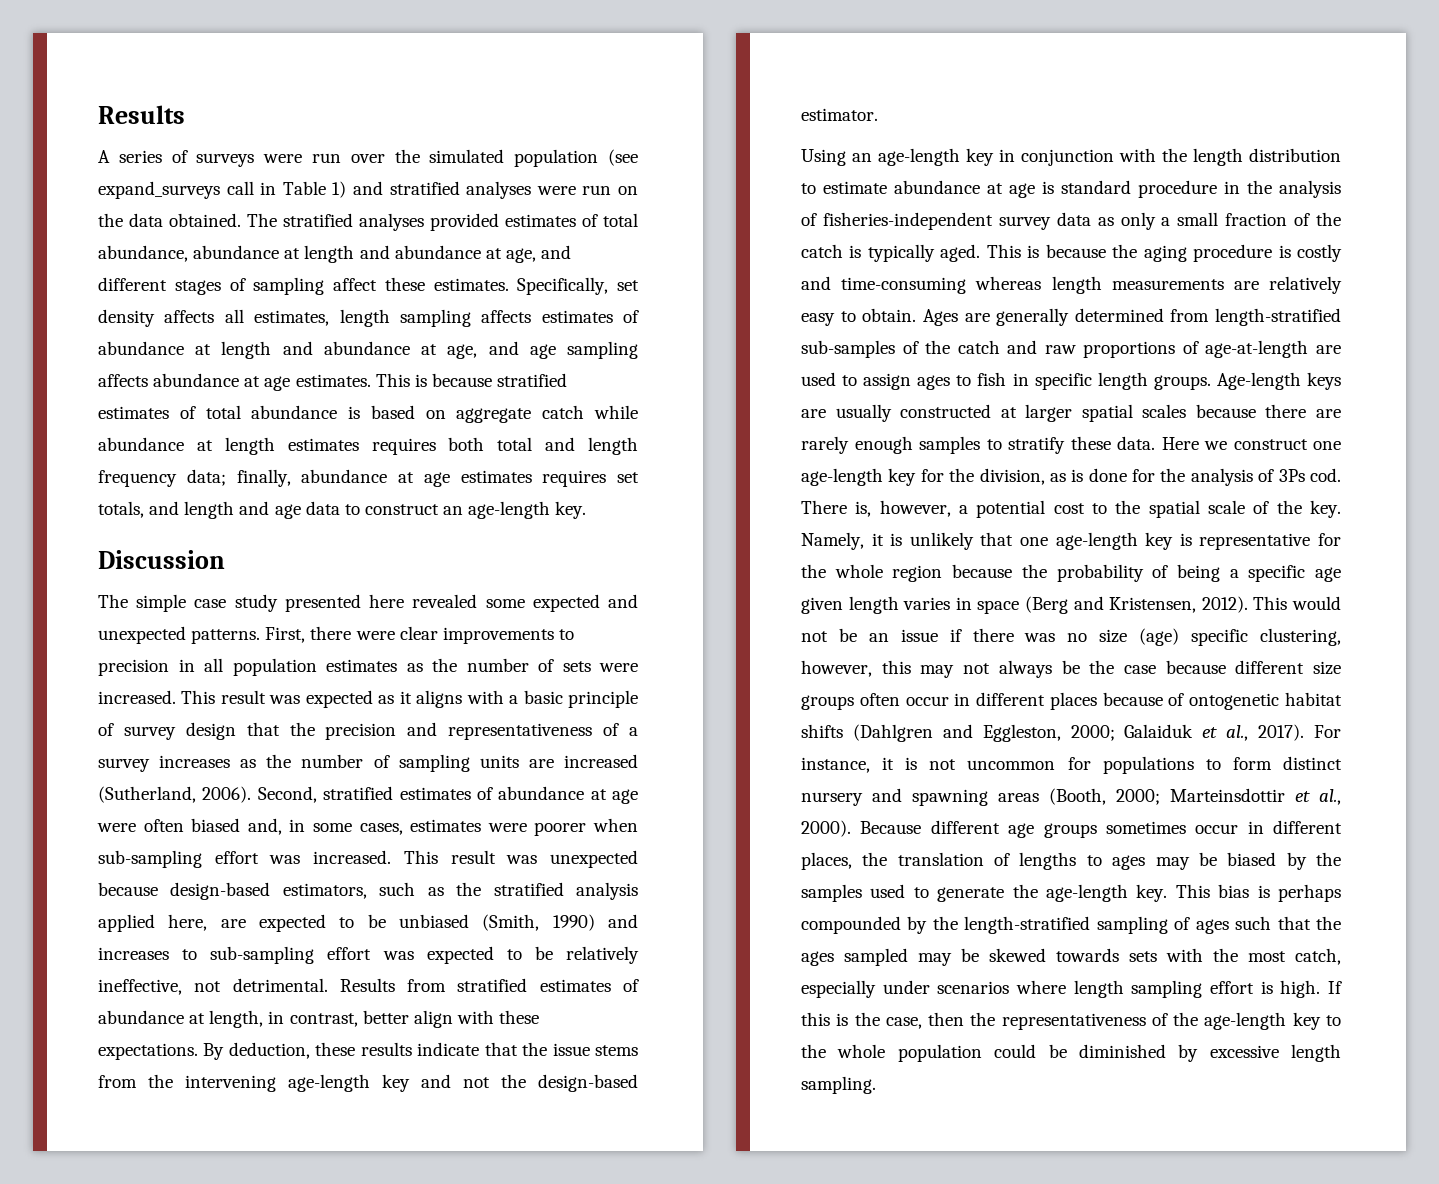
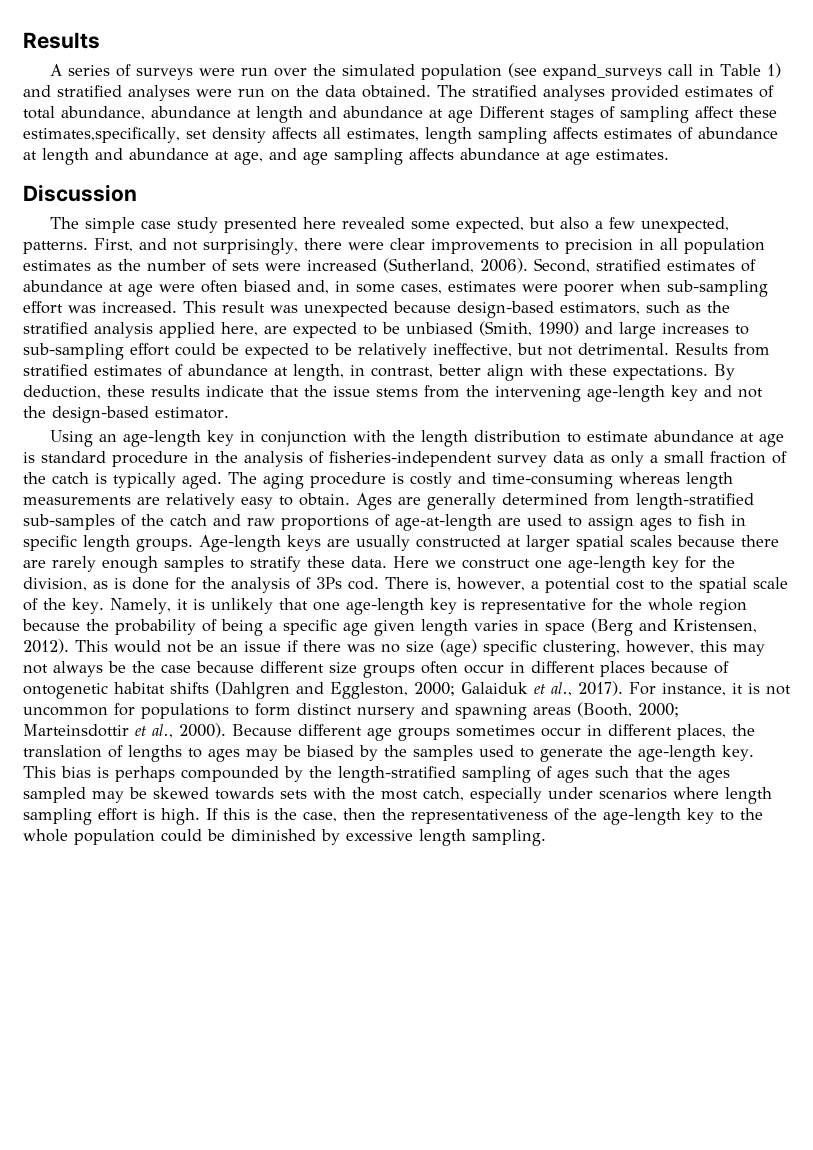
[505,245,572,263] [98,277,167,291] age, and different -> [448,105,545,123] age Different
[433,277,609,295] estimates. Specifically, -> [23,127,180,143] estimates,specifically,
[375,373,568,387] [98,405,638,423] [98,437,638,455] [98,469,639,487] [98,501,587,519] This is because stratified estimates of total abundance is based on aggregate catch while abundance at length estimates requires both total and length frequency data; finally, abundance at age estimates requires set totals, and length and age data to construct an age-length key. -> (669, 154) none
[532,594,638,612] [98,626,306,644] expected and unexpected patterns. First, -> [456,217,730,233] [23,238,298,255] expected, but also a few unexpected, patterns. First, and not surprisingly,
[98,690,638,708] [98,722,639,740] [98,754,554,772] increased. This result was expected as it aligns with a basic principle of survey design that the precision and representativeness of a survey increases as the number of sampling units are -> (301, 267) none
(638, 921) none -> [619,322,656,339] large
[382,951,414,960] was -> [175,343,239,356] could be
(182, 987) none -> [517,343,543,355] but
[986,244,1138,258] This is because the -> [228,472,257,484] The

